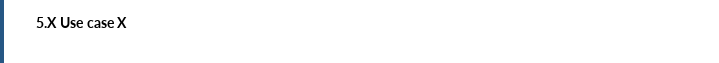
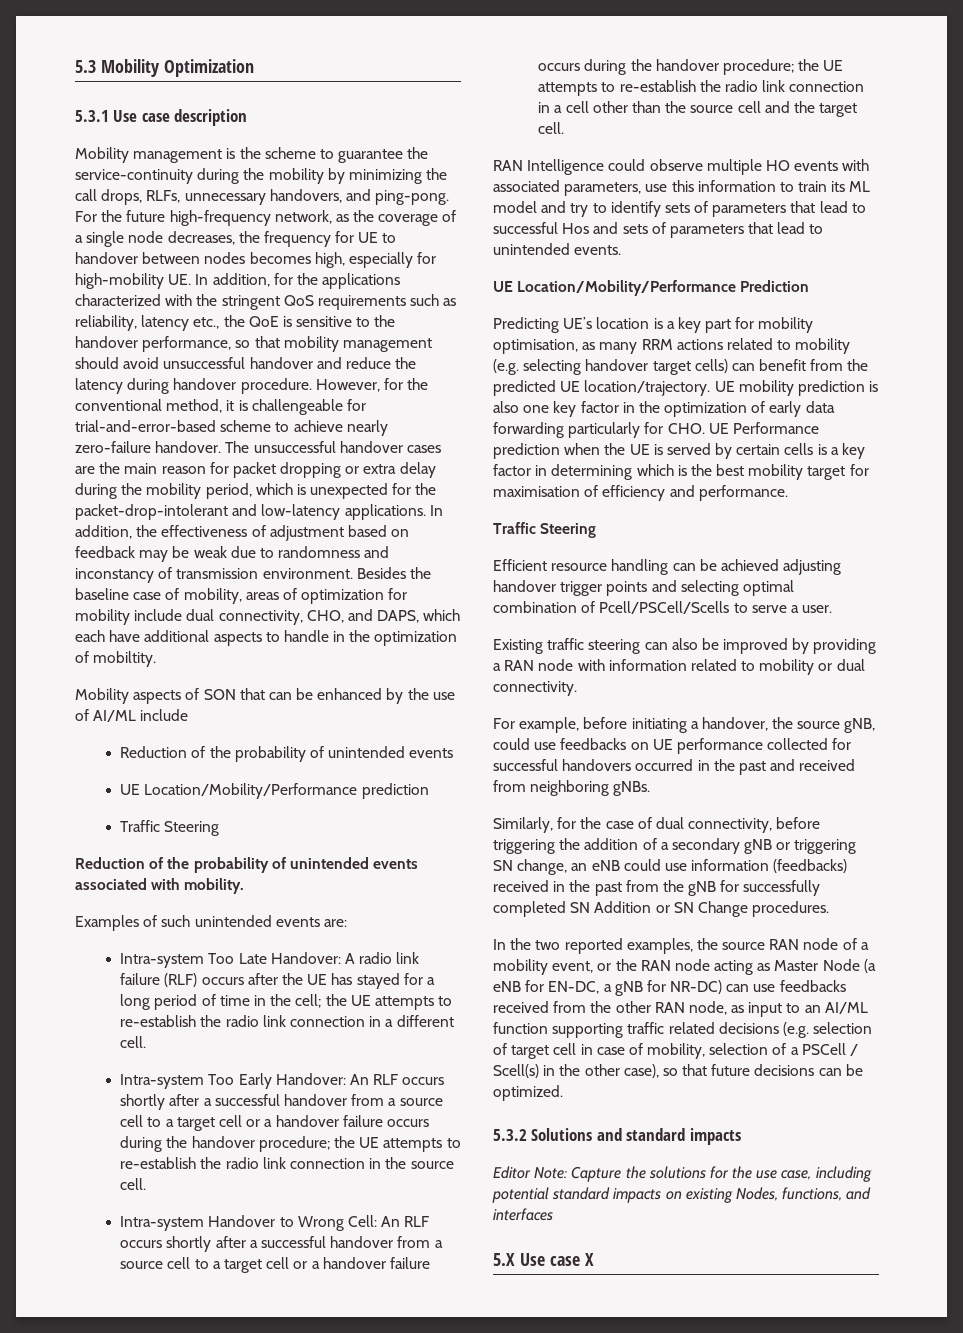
(36, 22) none -> [75,59,254,77] [75,109,248,126] [75,147,429,163] [75,168,448,184] [75,189,450,205] [75,210,457,226] [75,231,397,247] [75,252,437,268] [75,273,401,289] [75,294,457,310] [75,315,396,331] [75,336,432,352] [75,357,417,369] [75,378,429,394] [75,399,366,415] [75,420,388,436] [75,441,441,453] [75,462,436,478] [75,483,437,499] [75,504,443,520] [75,525,410,541] [75,546,390,562] [75,567,431,583] [75,588,408,604] [75,609,461,625] [75,630,458,646] [75,651,157,667] [75,688,455,704] [75,709,189,722] [120,746,454,762] [120,783,429,799] [120,820,220,836] [75,857,419,873] [75,878,245,894] [75,915,347,931] [120,952,420,968] [120,973,435,989] [120,994,453,1010] [120,1015,454,1027] [120,1036,147,1048] [120,1073,445,1089] [120,1094,443,1110] [120,1115,429,1131] [120,1136,461,1152] [120,1157,454,1169] [120,1178,147,1190] [120,1215,430,1231] [120,1236,443,1252] [120,1257,430,1273] [538,59,844,75] [538,80,865,96] [538,101,858,117] [538,122,565,134] [493,159,870,175] [493,180,871,196] [493,201,866,217] [493,222,824,238] [493,243,622,255] [493,280,810,296] [493,317,814,333] [493,338,851,354] [493,359,869,375] [493,380,879,396] [493,401,835,417] [493,422,819,438] [493,443,866,459] [493,464,869,480] [493,485,788,501] [493,522,597,538] [493,559,842,575] [493,580,794,596] [493,601,833,614] [493,638,877,654] [493,659,865,675] [493,681,577,696] [493,717,876,733] [493,738,852,754] [493,759,856,775] [493,780,651,796] [493,817,821,833] [493,838,857,854] [493,859,848,875] [493,880,821,896] [493,901,830,917] [493,938,869,954] [493,959,876,975] [493,980,846,996] [493,1001,868,1017] [493,1022,873,1038] [493,1043,859,1059] [493,1064,863,1078] [493,1085,563,1101] [493,1128,741,1145] [493,1166,872,1182] [492,1187,872,1203] [493,1208,553,1221] 5.3 Mobility Optimization // 5.3.1 Use case description // Mobility management is the scheme to guarantee the service-continuity during the mobility by minimizing the call drops, RLFs, unnecessary handovers, and ping-pong. For the future high-frequency network, as the coverage of a single node decreases, the frequency for UE to handover between nodes becomes high, especially for high-mobility UE. In addition, for the applications characterized with the stringent QoS requirements such as reliability, latency etc., the QoE is sensitive to the handover performance, so that mobility management should avoid unsuccessful handover and reduce the latency during handover procedure. However, for the conventional method, it is challengeable for trial-and-error-based scheme to achieve nearly zero-failure handover. The unsuccessful handover cases are the main reason for packet dropping or extra delay during the mobility period, which is unexpected for the packet-drop-intolerant and low-latency applications. In addition, the effectiveness of adjustment based on feedback may be weak due to randomness and inconstancy of transmission environment. Besides the baseline case of mobility, areas of optimization for mobility include dual connectivity, CHO, and DAPS, which each have additional aspects to handle in the optimization of mobiltity. // Mobility aspects of SON that can be enhanced by the use of AI/ML include // Reduction of the probability of unintended events // UE Location/Mobility/Performance prediction // Traffic Steering // Reduction of the probability of unintended events associated with mobility. // Examples of such unintended events are: // Intra-system Too Late Handover: A radio link failure (RLF) occurs after the UE has stayed for a long period of time in the cell; the UE attempts to re-establish the radio link connection in a different cell. // Intra-system Too Early Handover: An RLF occurs shortly after a successful handover from a source cell to a target cell or a handover failure occurs during the handover procedure; the UE attempts to re-establish the radio link connection in the source cell. // Intra-system Handover to Wrong Cell: An RLF occurs shortly after a successful handover from a source cell to a target cell or a handover failure occurs during the handover procedure; the UE attempts to re-establish the radio link connection in a cell other than the source cell and the target cell. // RAN Intelligence could observe multiple HO events with associated parameters, use this information to train its ML model and try to identify sets of parameters that lead to successful Hos and sets of parameters that lead to unintended events. // UE Location/Mobility/Performance Prediction // Predicting UE’s location is a key part for mobility optimisation, as many RRM actions related to mobility (e.g. selecting handover target cells) can benefit from the predicted UE location/trajectory. UE mobility prediction is also one key factor in the optimization of early data forwarding particularly for CHO. UE Performance prediction when the UE is served by certain cells is a key factor in determining which is the best mobility target for maximisation of efficiency and performance. // Traffic Steering // Efficient resource handling can be achieved adjusting handover trigger points and selecting optimal combination of Pcell/PSCell/Scells to serve a user. // Existing traffic steering can also be improved by providing a RAN node with information related to mobility or dual connectivity. // For example, before initiating a handover, the source gNB, could use feedbacks on UE performance collected for successful handovers occurred in the past and received from neighboring gNBs. // Similarly, for the case of dual connectivity, before triggering the addition of a secondary gNB or triggering SN change, an eNB could use information (feedbacks) received in the past from the gNB for successfully completed SN Addition or SN Change procedures. // In the two reported examples, the source RAN node of a mobility event, or the RAN node acting as Master Node (a eNB for EN-DC, a gNB for NR-DC) can use feedbacks received from the other RAN node, as input to an AI/ML function supporting traffic related decisions (e.g. selection of target cell in case of mobility, selection of a PSCell / Scell(s) in the other case), so that future decisions can be optimized. // 5.3.2 Solutions and standard impacts // Editor Note: Capture the solutions for the use case, including potential standard impacts on existing Nodes, functions, and interfaces //

